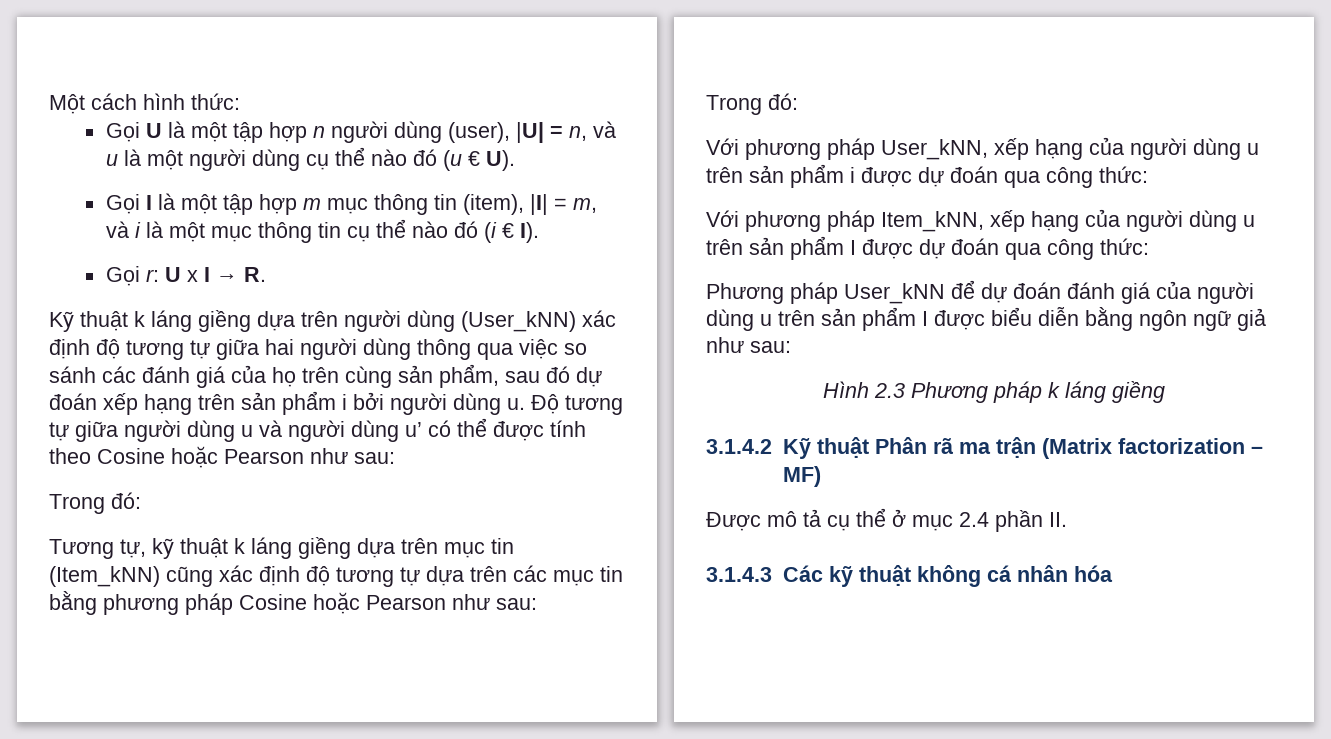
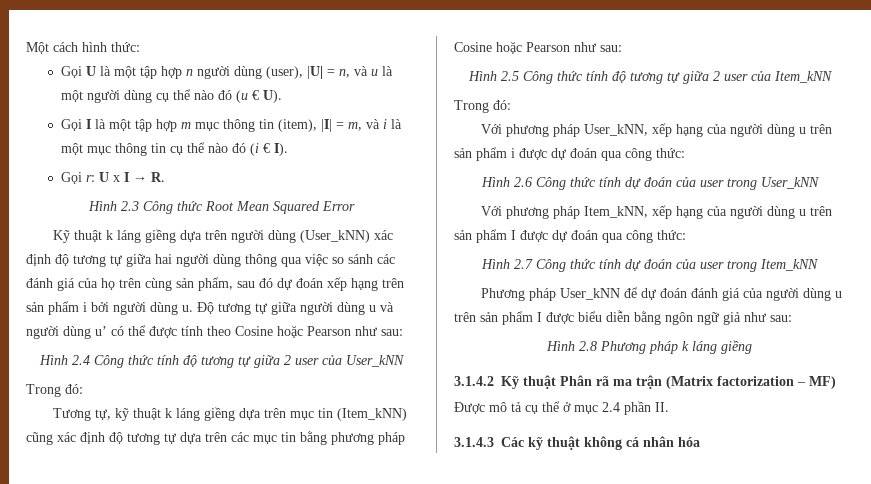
(266, 274) none -> [88,201,355,214] // Hình 2.3 Công thức Root Mean Squared Error
(395, 458) none -> [39,355,404,368] // Hình 2.4 Công thức tính độ tương tự giữa 2 user của User_kNN
(537, 604) none -> [467,71,832,84] // Hình 2.5 Công thức tính độ tương tự giữa 2 user của Item_kNN
(1148, 174) none -> [480,177,819,190] // Hình 2.6 Công thức tính dự đoán của user trong User_kNN
(1149, 246) none -> [481,259,818,272] // Hình 2.7 Công thức tính dự đoán của user trong Item_kNN
[874,383,905,398] 2.3 -> [579,341,597,351] 2.8

